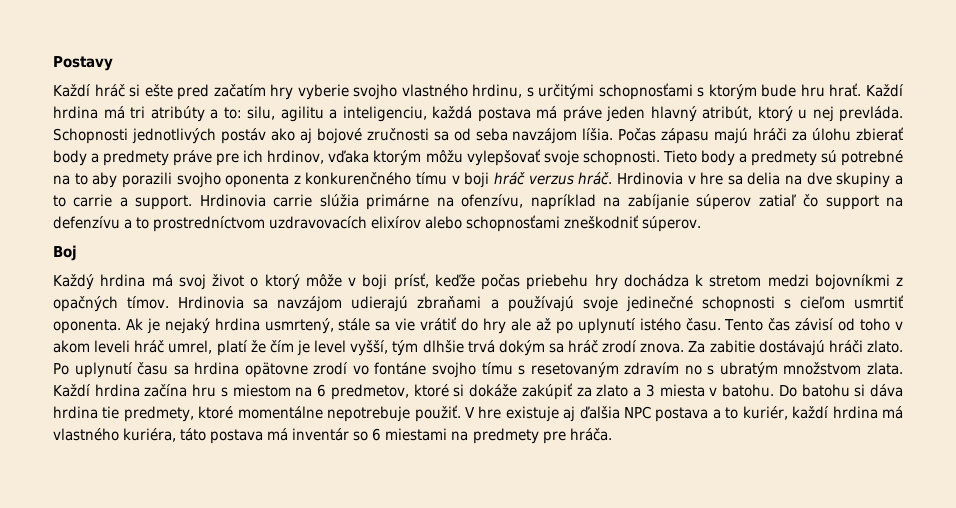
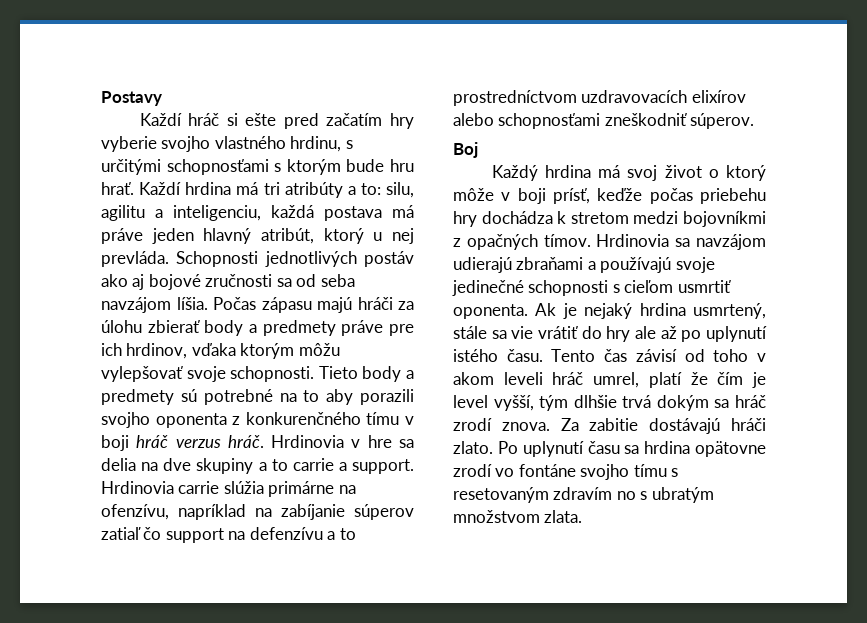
[53,383,904,400] [53,405,904,422] [53,428,612,444] Každí hrdina začína hru s miestom na 6 predmetov, ktoré si dokáže zakúpiť za zlato a 3 miesta v batohu. Do batohu si dáva hrdina tie predmety, ktoré momentálne nepotrebuje použiť. V hre existuje aj ďalšia NPC postava a to kuriér, každí hrdina má vlastného kuriéra, táto postava má inventár so 6 miestami na predmety pre hráča. -> (583, 516) none

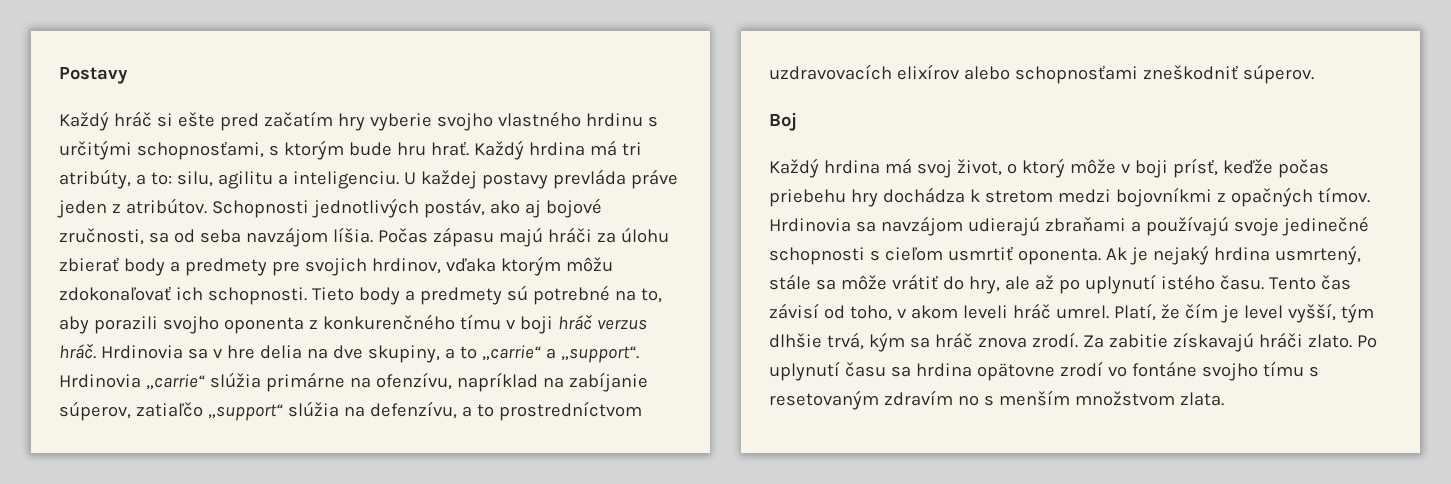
[139,113,182,126] Každí -> [59,111,109,131] Každý
[290,136,342,152] hrdinu, -> [585,113,643,127] hrdinu
[166,159,269,175] schopnosťami -> [136,141,264,160] schopnosťami,
[139,182,182,195] Každí -> [473,140,524,160] Každý
[284,182,343,198] atribúty -> [59,169,131,189] atribúty,
[173,205,414,221] [101,228,414,244] [101,251,169,267] inteligenciu, každá postava má práve jeden hlavný atribút, ktorý u nej prevláda. -> [292,169,678,189] [57,198,207,218] inteligenciu. U každej postavy prevláda práve jeden z atribútov.
[364,251,414,267] postáv -> [423,198,485,218] postáv,
[205,274,273,287] zručnosti -> [59,228,144,245] zručnosti,
[341,320,414,336] [101,343,122,356] práve pre ich -> [271,258,367,276] pre svojich
[101,366,226,382] vylepšovať svoje -> [59,286,203,301] zdokonaľovať ich
[303,390,320,402] to -> [640,288,662,303] to,
(345, 441) none -> [187,348,208,359] sa
[399,439,414,448] sa -> (255, 352) none
[196,458,414,474] [101,481,220,494] skupiny a to carrie a support. Hrdinovia carrie -> [367,345,639,363] [59,374,205,390] skupiny, a to „carrie“ a „support“. Hrdinovia „carrie“
[354,504,414,520] [101,527,323,543] súperov zatiaľ čo support na defenzívu -> [59,401,457,421] súperov, zatiaľčo „support“ slúžia na defenzívu,
[664,165,702,178] život -> [956,159,1002,176] život,
[511,326,534,339] vie -> [840,275,887,290] môže
[606,326,631,342] hry -> [968,276,1000,294] hry,
[713,349,749,362] toho -> [849,305,892,321] toho,
[593,372,682,388] umrel, platí -> [1055,303,1156,321] umrel. Platí,
[622,395,766,411] [453,418,550,431] trvá dokým sa hráč zrodí znova. -> [826,332,1078,352] trvá, kým sa hráč znova zrodí.
[649,418,721,434] dostávajú -> [1172,332,1254,352] získavajú
[651,487,714,503] ubratým -> [998,390,1070,406] menším

